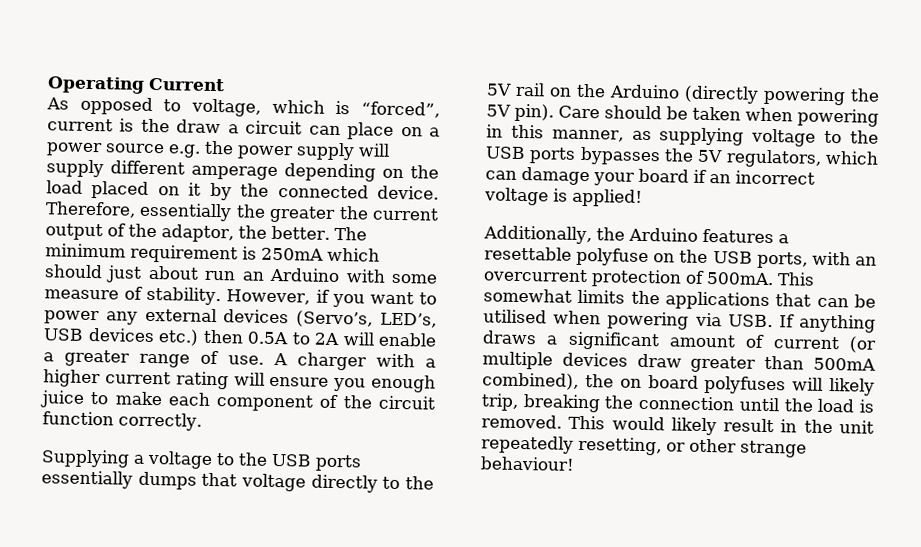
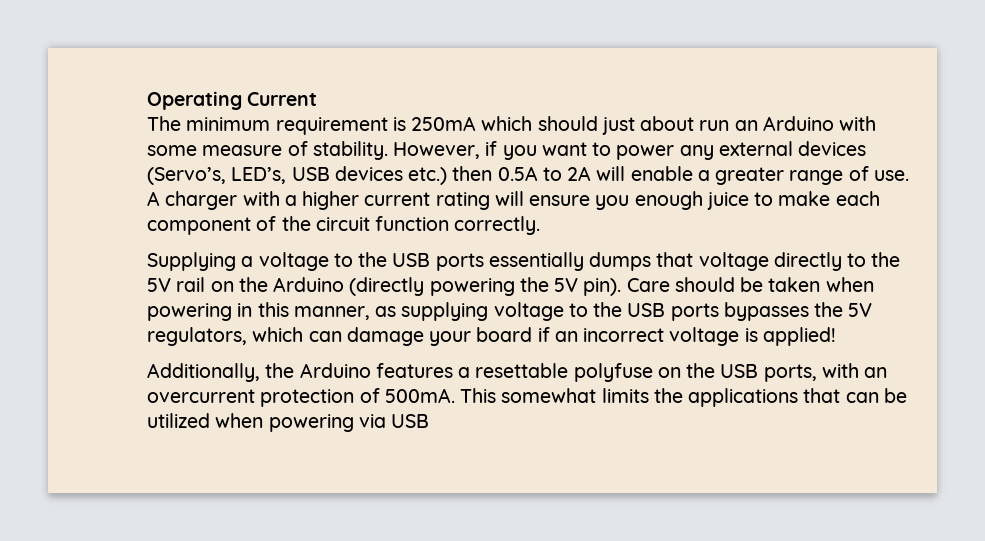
[46,96,440,118] [47,118,441,140] [46,140,390,161] [46,159,439,182] [46,180,439,201] [45,201,439,223] [45,223,330,243] As opposed to voltage, which is “forced”, current is the draw a circuit can place on a power source e.g. the power supply will supply different amperage depending on the load placed on it by the connected device. Therefore, essentially the greater the current output of the adaptor, the better. -> (318, 99) none
[483,309,547,324] utilised -> [147,413,210,428] utilized
[727,314,876,333] [482,330,877,353] [482,351,876,373] [482,372,875,396] [481,393,875,413] [481,414,874,436] [481,435,807,458] [480,456,575,471] USB. If anything draws a significant amount of current (or multiple devices draw greater than 500mA combined), the on board polyfuses will likely trip, breaking the connection until the load is removed. This would likely result in the unit repeatedly resetting, or other strange behaviour! -> [391,414,430,428] USB

